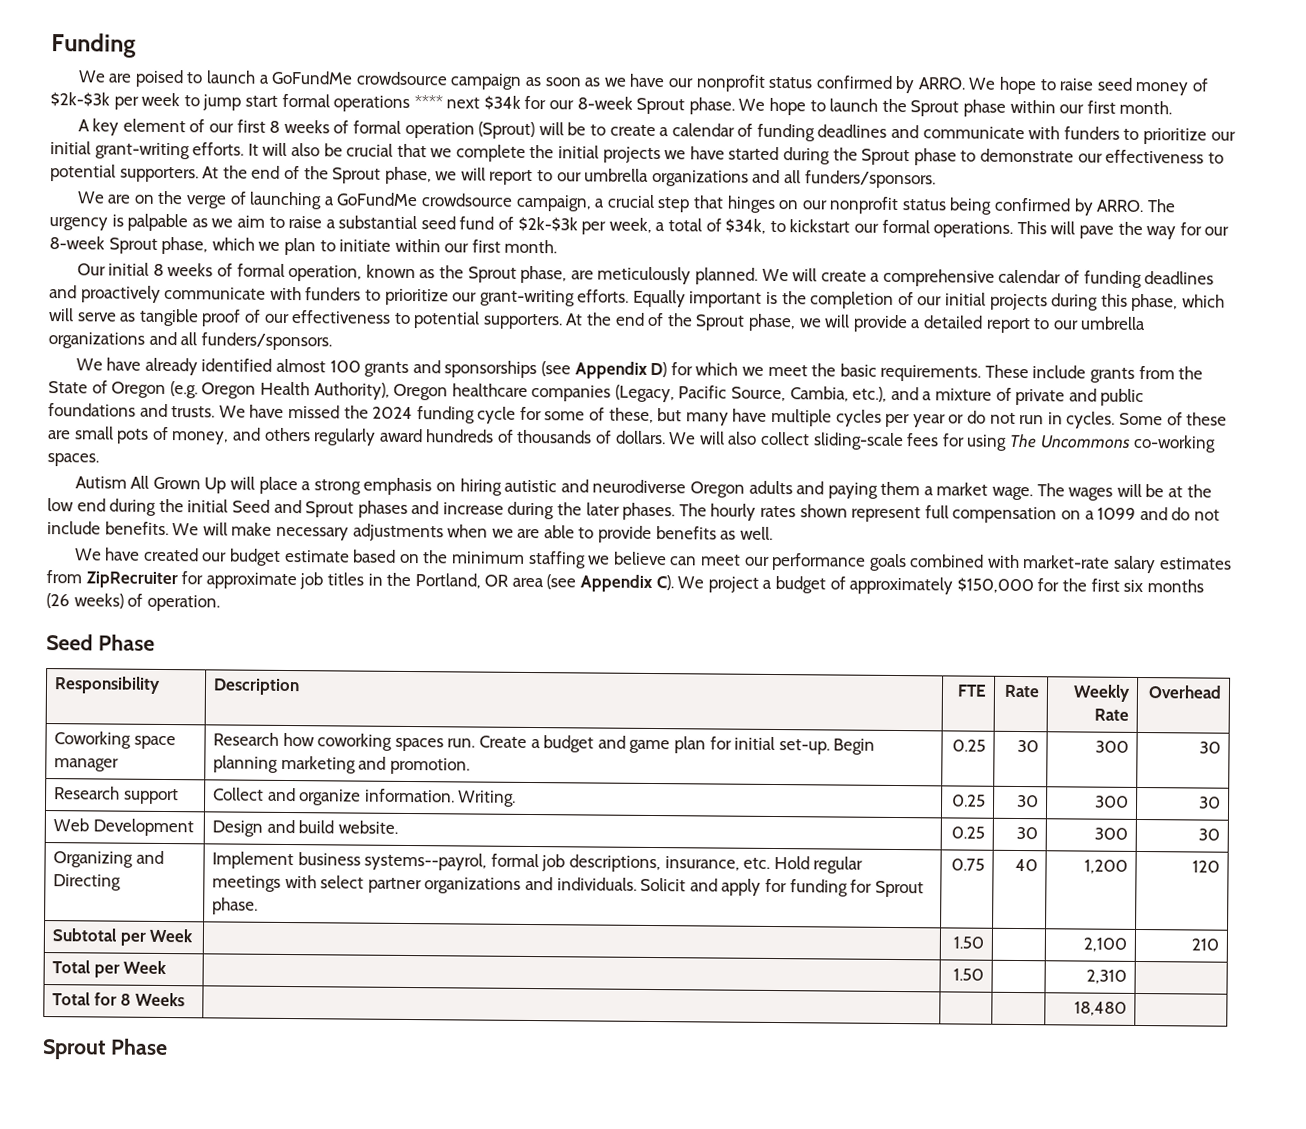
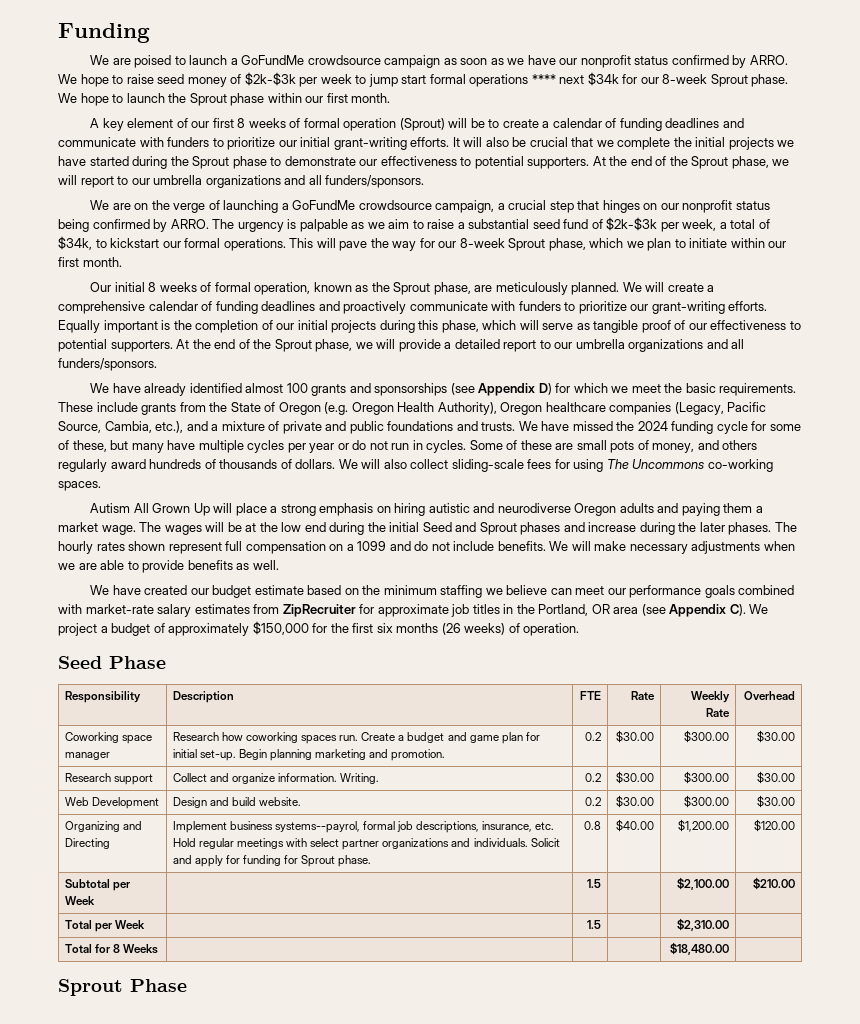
[951,739,986,752] [1016,739,1039,753] [1094,740,1129,753] [1198,741,1221,754] 0.25 | 30 | 300 | 30 -> [585,732,602,741] [616,730,655,743] [684,730,730,743] [757,730,796,743] 0.2 | $30.00 | $300.00 | $30.00
[951,794,986,807] [1016,794,1039,808] [1094,795,1129,808] [1198,796,1221,809] 0.25 | 30 | 300 | 30 -> [585,773,602,782] [616,771,655,784] [684,771,730,784] [757,771,796,784] 0.2 | $30.00 | $300.00 | $30.00
[950,826,985,839] [1015,826,1038,840] [1093,827,1128,840] [1197,828,1220,841] 0.25 | 30 | 300 | 30 -> [585,797,602,806] [616,795,655,808] [684,795,730,808] [757,795,796,808] 0.2 | $30.00 | $300.00 | $30.00
[950,858,985,871] [1014,858,1038,872] [1083,859,1128,874] [1191,860,1220,873] 0.75 | 40 | 1,200 | 120 -> [584,821,602,830] [616,819,655,832] [678,819,730,832] [754,819,796,832] 0.8 | $40.00 | $1,200.00 | $120.00
[952,936,984,949] [1082,937,1127,952] [1190,938,1219,951] 1.50 | | 2,100 | 210 -> [587,879,602,888] [677,877,730,890] [753,877,796,890] 1.5 | | $2,100.00 | $210.00
[952,968,984,981] [1085,969,1127,984] 1.50 | | 2,310 -> [587,920,602,929] [677,918,730,931] 1.5 | | $2,310.00
[1073,1001,1127,1016] 18,480 -> [670,942,730,955] $18,480.00

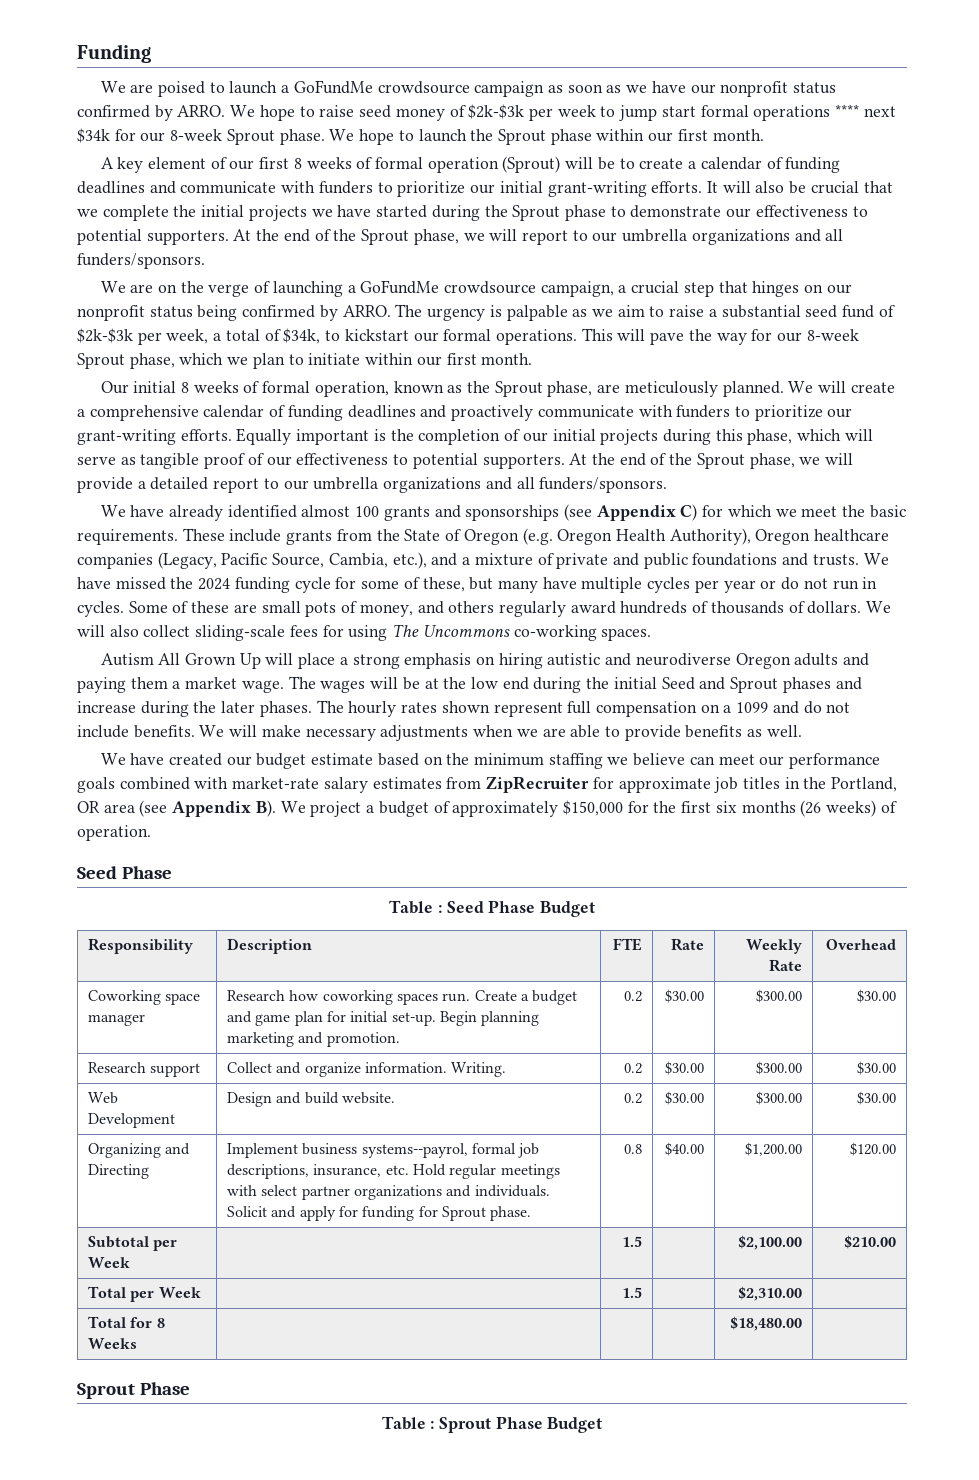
[538,383,552,395] D) -> [680,504,698,521] C)
[729,604,746,616] C). -> [255,800,276,817] B).
(166, 662) none -> [389,900,595,917] // Table : Seed Phase Budget
(187, 985) none -> [381,1416,603,1433] // Table : Sprout Phase Budget

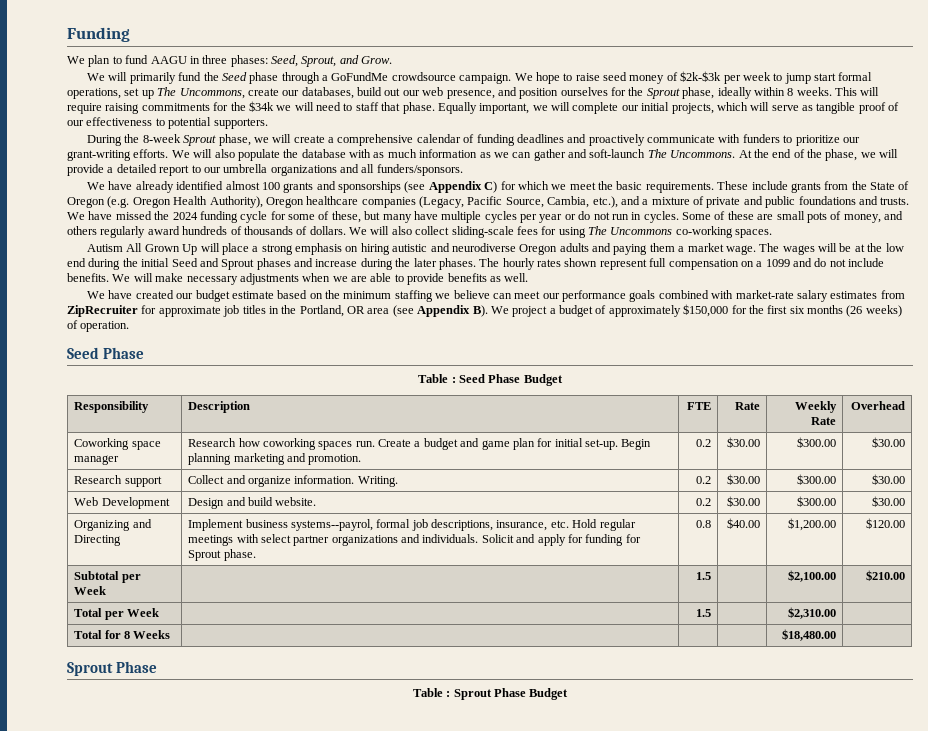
[130,80,837,97] [77,105,226,121] are poised to launch a GoFundMe crowdsource campaign as soon as we have our nonprofit status confirmed by ARRO. -> [88,55,393,67] [87,72,512,84] plan to fund AAGU in three phases: Seed, Sprout, and Grow. // We will primarily fund the Seed phase through a GoFundMe crowdsource campaign.
[753,104,896,121] [77,128,764,145] [100,156,841,173] [77,181,893,197] [77,205,868,221] [77,229,844,245] [77,253,205,269] [100,280,852,297] [77,304,895,321] [77,328,859,345] [77,353,533,369] [100,381,814,397] operations **** next $34k for our 8-week Sprout phase. We hope to launch the Sprout phase within our first month. // A key element of our first 8 weeks of formal operation (Sprout) will be to create a calendar of funding deadlines and communicate with funders to prioritize our initial grant-writing efforts. It will also be crucial that we complete the initial projects we have started during the Sprout phase to demonstrate our effectiveness to potential supporters. At the end of the Sprout phase, we will report to our umbrella organizations and all funders/sponsors. // We are on the verge of launching a GoFundMe crowdsource campaign, a crucial step that hinges on our nonprofit status being confirmed by ARRO. The urgency is palpable as we aim to raise a substantial seed fund of $2k-$3k per week, a total of $34k, to kickstart our formal operations. This will pave the way for our 8-week Sprout phase, which we plan to initiate within our first month. // Our initial 8 weeks of formal operation, known as the Sprout phase, are meticulously planned. We -> [67,87,880,99] [67,101,900,114] [67,117,268,129] [87,134,269,146] operations, set up The Uncommons, create our databases, build out our web presence, and position ourselves for the Sprout phase, ideally within 8 weeks. This will require raising commitments for the $34k we will need to staff that phase. Equally important, we will complete our initial projects, which will serve as tangible proof of our effectiveness to potential supporters. // During the 8-week Sprout phase, we
[236,428,873,445] [77,453,745,469] Equally important is the completion of our initial projects during this phase, which will serve as tangible proof of our effectiveness to potential supporters. At the end of the Sprout -> [171,149,822,161] We will also populate the database with as much information as we can gather and soft-launch The Uncommons. At the end of the

